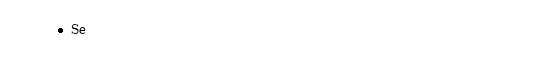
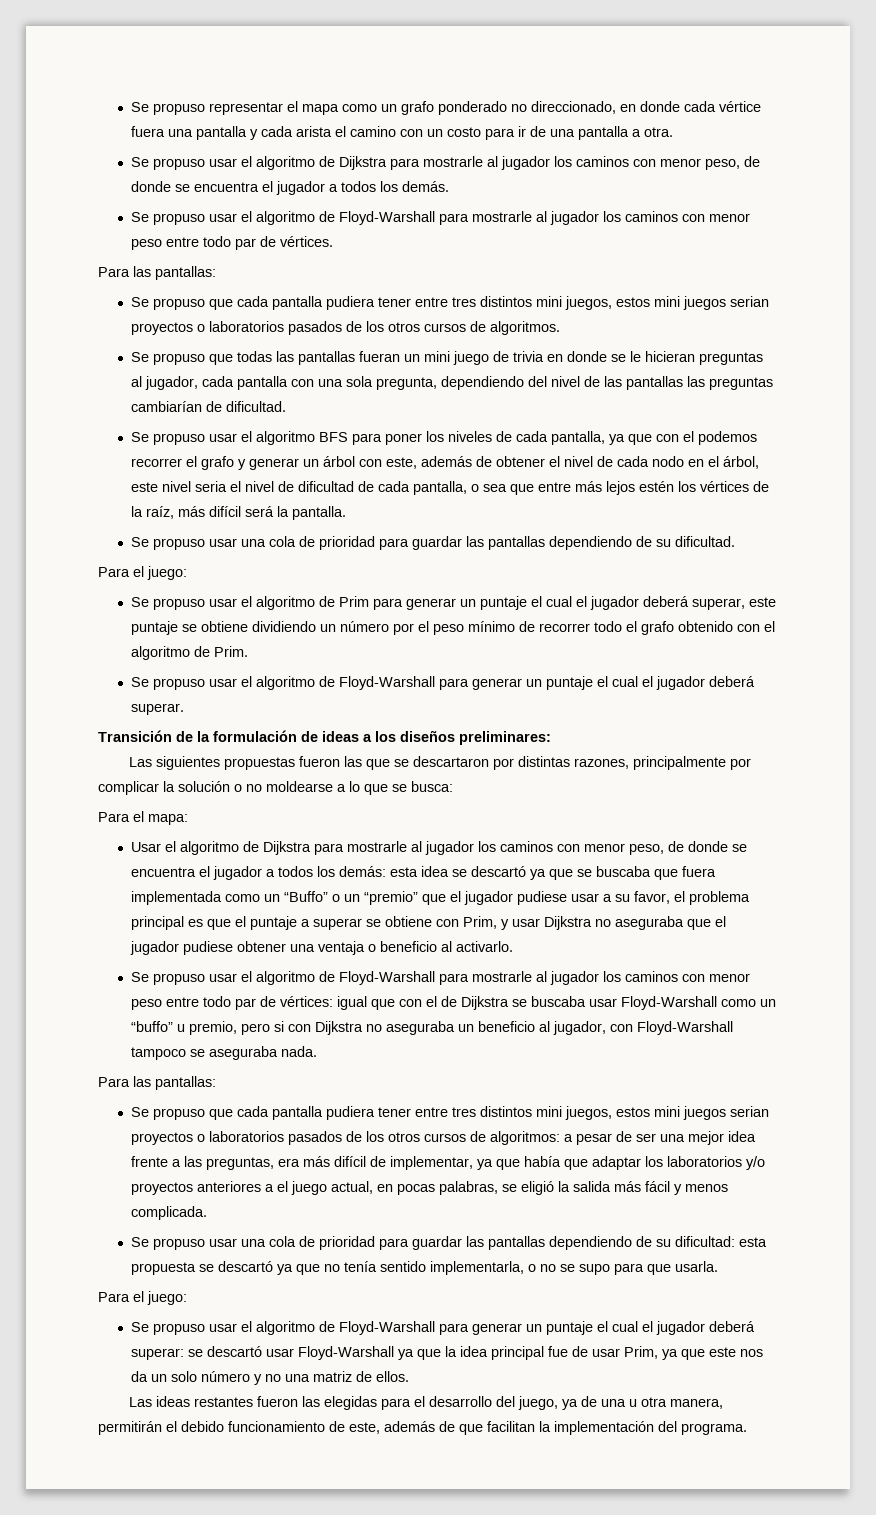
[70,24,86,34] Se -> [131,101,762,115] [131,126,674,140] [131,156,761,170] [131,181,450,195] [131,211,751,225] [131,236,334,250] [98,266,216,280] [131,296,770,310] [131,321,561,335] [131,351,764,365] [131,376,774,390] [131,401,287,412] [131,431,758,445] [131,456,760,470] [131,481,770,495] [131,506,347,520] [131,536,736,550] [98,566,187,580] [131,596,777,610] [131,621,776,635] [131,646,249,660] [131,676,756,690] [131,703,185,715] [98,730,551,745] [128,756,751,770] [98,781,453,795] [98,811,188,825] [131,841,748,855] [131,866,717,880] [131,891,751,905] [131,916,727,930] [130,941,514,955] [131,971,751,985] [131,996,777,1010] [131,1021,734,1035] [131,1046,318,1060] [98,1076,216,1090] [131,1106,770,1120] [131,1131,757,1145] [131,1156,766,1170] [131,1181,729,1195] [131,1206,208,1220] [131,1236,768,1250] [131,1261,719,1275] [98,1291,187,1305] [131,1321,756,1335] [131,1346,764,1360] [131,1371,410,1385] [128,1396,723,1410] [98,1421,747,1435] Se propuso representar el mapa como un grafo ponderado no direccionado, en donde cada vértice fuera una pantalla y cada arista el camino con un costo para ir de una pantalla a otra. // Se propuso usar el algoritmo de Dijkstra para mostrarle al jugador los caminos con menor peso, de donde se encuentra el jugador a todos los demás. // Se propuso usar el algoritmo de Floyd-Warshall para mostrarle al jugador los caminos con menor peso entre todo par de vértices. // Para las pantallas: // Se propuso que cada pantalla pudiera tener entre tres distintos mini juegos, estos mini juegos serian proyectos o laboratorios pasados de los otros cursos de algoritmos. // Se propuso que todas las pantallas fueran un mini juego de trivia en donde se le hicieran preguntas al jugador, cada pantalla con una sola pregunta, dependiendo del nivel de las pantallas las preguntas cambiarían de dificultad. // Se propuso usar el algoritmo BFS para poner los niveles de cada pantalla, ya que con el podemos recorrer el grafo y generar un árbol con este, además de obtener el nivel de cada nodo en el árbol, este nivel seria el nivel de dificultad de cada pantalla, o sea que entre más lejos estén los vértices de la raíz, más difícil será la pantalla. // Se propuso usar una cola de prioridad para guardar las pantallas dependiendo de su dificultad. // Para el juego: // Se propuso usar el algoritmo de Prim para generar un puntaje el cual el jugador deberá superar, este puntaje se obtiene dividiendo un número por el peso mínimo de recorrer todo el grafo obtenido con el algoritmo de Prim. // Se propuso usar el algoritmo de Floyd-Warshall para generar un puntaje el cual el jugador deberá superar. // Transición de la formulación de ideas a los diseños preliminares: // Las siguientes propuestas fueron las que se descartaron por distintas razones, principalmente por complicar la solución o no moldearse a lo que se busca: // Para el mapa: // Usar el algoritmo de Dijkstra para mostrarle al jugador los caminos con menor peso, de donde se encuentra el jugador a todos los demás: esta idea se descartó ya que se buscaba que fuera implementada como un “Buffo” o un “premio” que el jugador pudiese usar a su favor, el problema principal es que el puntaje a superar se obtiene con Prim, y usar Dijkstra no aseguraba que el jugador pudiese obtener una ventaja o beneficio al activarlo. // Se propuso usar el algoritmo de Floyd-Warshall para mostrarle al jugador los caminos con menor peso entre todo par de vértices: igual que con el de Dijkstra se buscaba usar Floyd-Warshall como un “buffo” u premio, pero si con Dijkstra no aseguraba un beneficio al jugador, con Floyd-Warshall tampoco se aseguraba nada. // Para las pantallas: // Se propuso que cada pantalla pudiera tener entre tres distintos mini juegos, estos mini juegos serian proyectos o laboratorios pasados de los otros cursos de algoritmos: a pesar de ser una mejor idea frente a las preguntas, era más difícil de implementar, ya que había que adaptar los laboratorios y/o proyectos anteriores a el juego actual, en pocas palabras, se eligió la salida más fácil y menos complicada. // Se propuso usar una cola de prioridad para guardar las pantallas dependiendo de su dificultad: esta propuesta se descartó ya que no tenía sentido implementarla, o no se supo para que usarla. // Para el juego: // Se propuso usar el algoritmo de Floyd-Warshall para generar un puntaje el cual el jugador deberá superar: se descartó usar Floyd-Warshall ya que la idea principal fue de usar Prim, ya que este nos da un solo número y no una matriz de ellos. // Las ideas restantes fueron las elegidas para el desarrollo del juego, ya de una u otra manera, permitirán el debido funcionamiento de este, además de que facilitan la implementación del programa.

